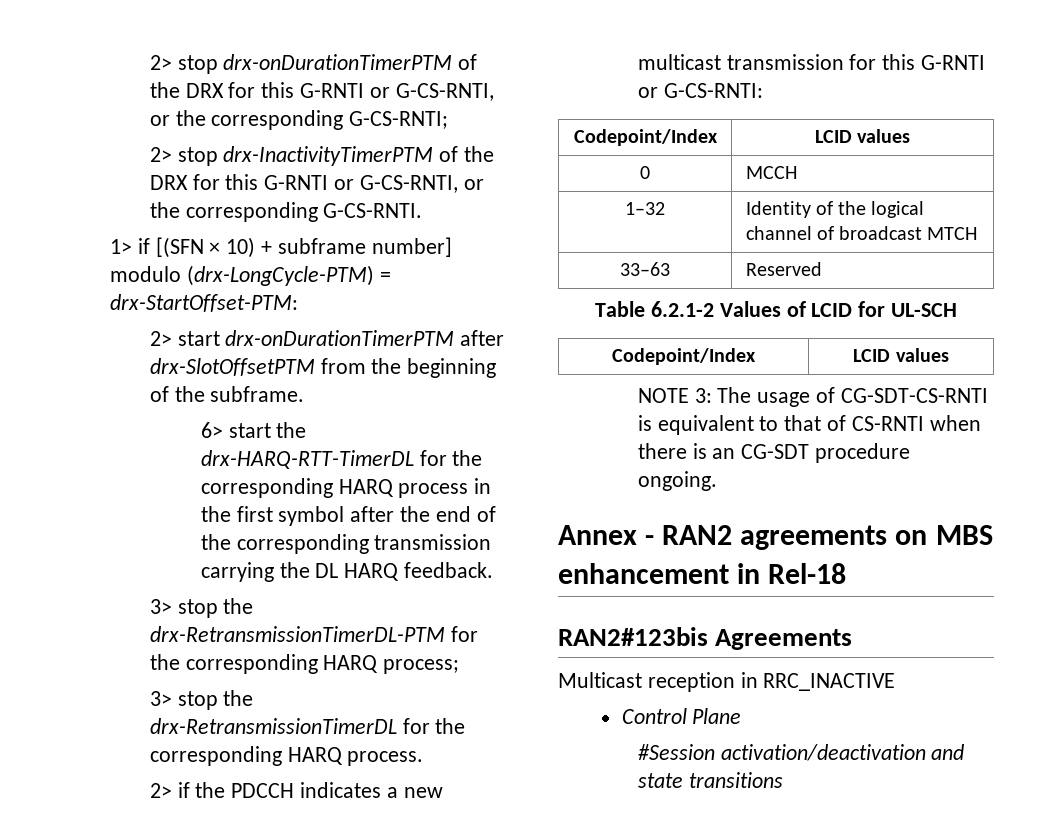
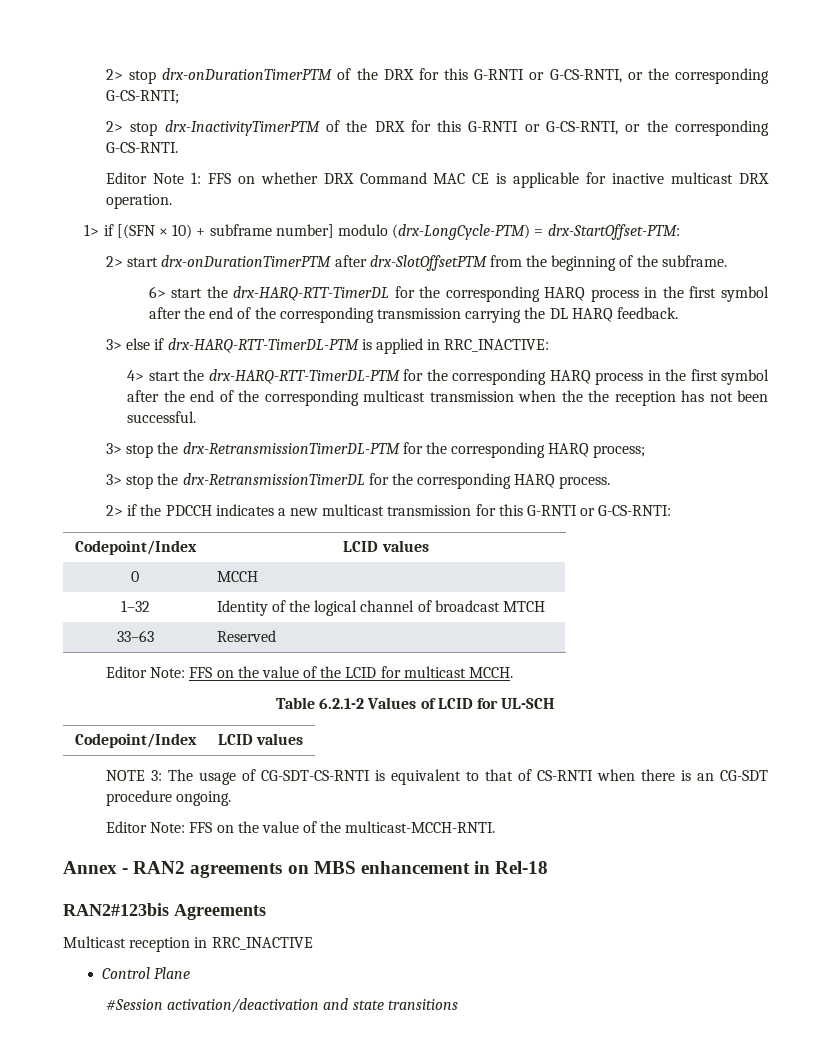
(423, 210) none -> [105,172,769,188] [105,194,172,209] // Editor Note 1: FFS on whether DRX Command MAC CE is applicable for inactive multicast DRX operation.
(494, 570) none -> [105,338,550,354] [127,369,769,385] [127,390,769,406] [127,411,197,423] // 3> else if drx-HARQ-RTT-TimerDL-PTM is applied in RRC_INACTIVE: // 4> start the drx-HARQ-RTT-TimerDL-PTM for the corresponding HARQ process in the first symbol after the end of the corresponding multicast transmission when the the reception has not been successful.
(822, 269) none -> [105,666,513,678] // Editor Note: FFS on the value of the LCID for multicast MCCH.
(717, 481) none -> [105,821,496,833] // Editor Note: FFS on the value of the multicast-MCCH-RNTI.

